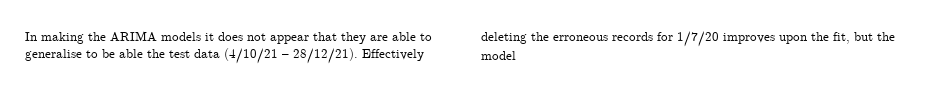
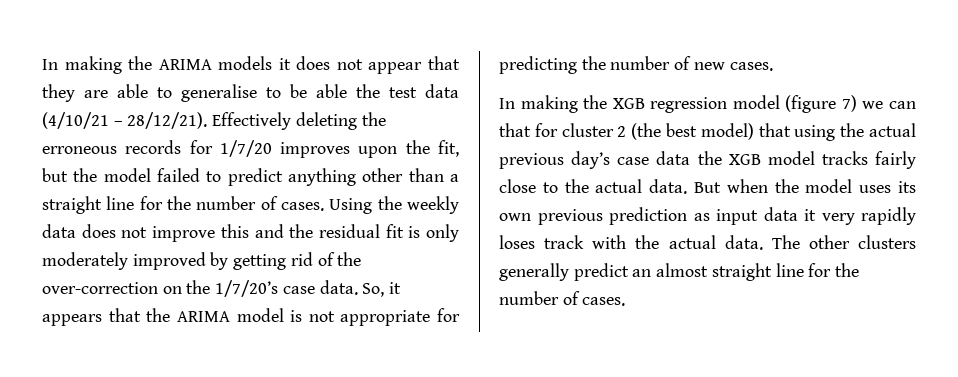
(516, 55) none -> [157,168,459,186] [42,196,459,214] [42,224,459,242] [42,252,362,270] [42,280,402,297] [42,308,460,326] [499,56,773,74] [499,95,916,113] [499,123,916,141] [499,151,916,169] [499,179,916,194] [499,207,916,225] [499,235,916,250] [499,263,860,281] [499,291,626,306] failed to predict anything other than a straight line for the number of cases. Using the weekly data does not improve this and the residual fit is only moderately improved by getting rid of the over-correction on the 1/7/20’s case data. So, it appears that the ARIMA model is not appropriate for predicting the number of new cases. // In making the XGB regression model (figure 7) we can that for cluster 2 (the best model) that using the actual previous day’s case data the XGB model tracks fairly close to the actual data. But when the model uses its own previous prediction as input data it very rapidly loses track with the actual data. The other clusters generally predict an almost straight line for the number of cases.

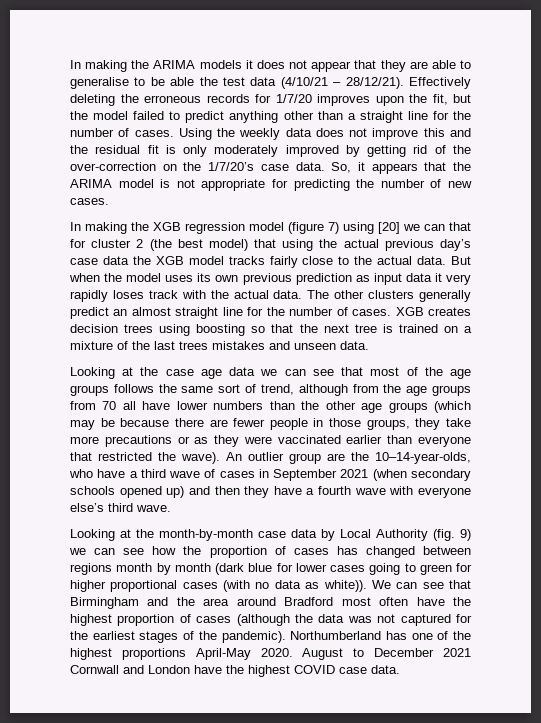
(857, 103) none -> [343,222,400,234] using [20]
(626, 301) none -> [395,307,471,316] [70,324,472,336] [70,341,369,350] [70,367,471,379] [70,384,471,396] [70,401,471,413] [70,418,471,430] [70,435,471,447] [70,452,471,464] [69,469,471,481] [70,486,471,498] [70,503,171,512] [70,529,471,541] [69,546,471,558] [70,563,472,575] [70,580,472,592] [70,597,472,609] [70,614,472,626] [70,631,471,643] [70,648,471,660] [70,665,400,677] XGB creates decision trees using boosting so that the next tree is trained on a mixture of the last trees mistakes and unseen data. // Looking at the case age data we can see that most of the age groups follows the same sort of trend, although from the age groups from 70 all have lower numbers than the other age groups (which may be because there are fewer people in those groups, they take more precautions or as they were vaccinated earlier than everyone that restricted the wave). An outlier group are the 10–14-year-olds, who have a third wave of cases in September 2021 (when secondary schools opened up) and then they have a fourth wave with everyone else’s third wave. // Looking at the month-by-month case data by Local Authority (fig. 9) we can see how the proportion of cases has changed between regions month by month (dark blue for lower cases going to green for higher proportional cases (with no data as white)). We can see that Birmingham and the area around Bradford most often have the highest proportion of cases (although the data was not captured for the earliest stages of the pandemic). Northumberland has one of the highest proportions April-May 2020. August to December 2021 Cornwall and London have the highest COVID case data.

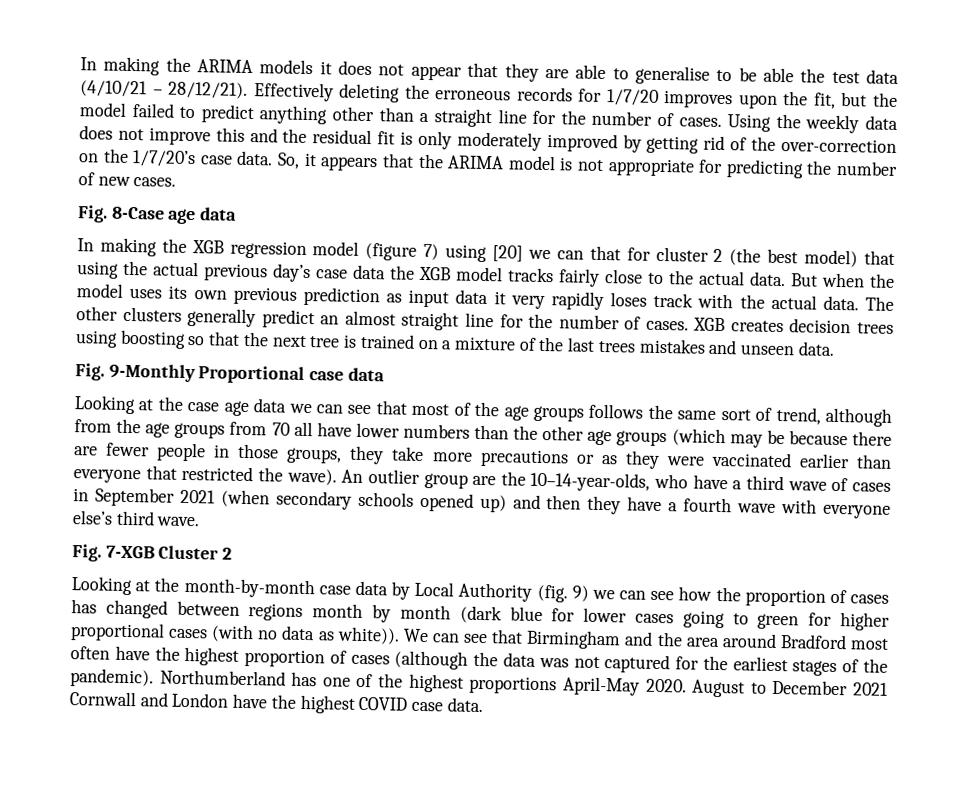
(109, 201) none -> [77,205,238,225] // Fig. 8-Case age data
(369, 345) none -> [75,363,385,384] // Fig. 9-Monthly Proportional case data
(171, 508) none -> [72,544,233,562] // Fig. 7-XGB Cluster 2

